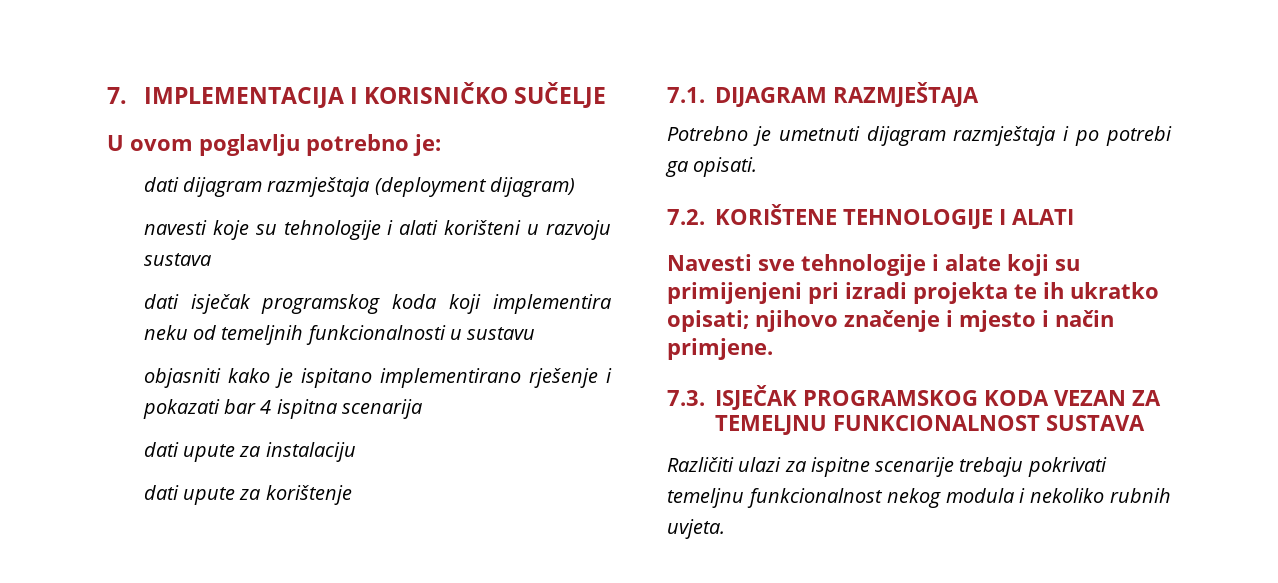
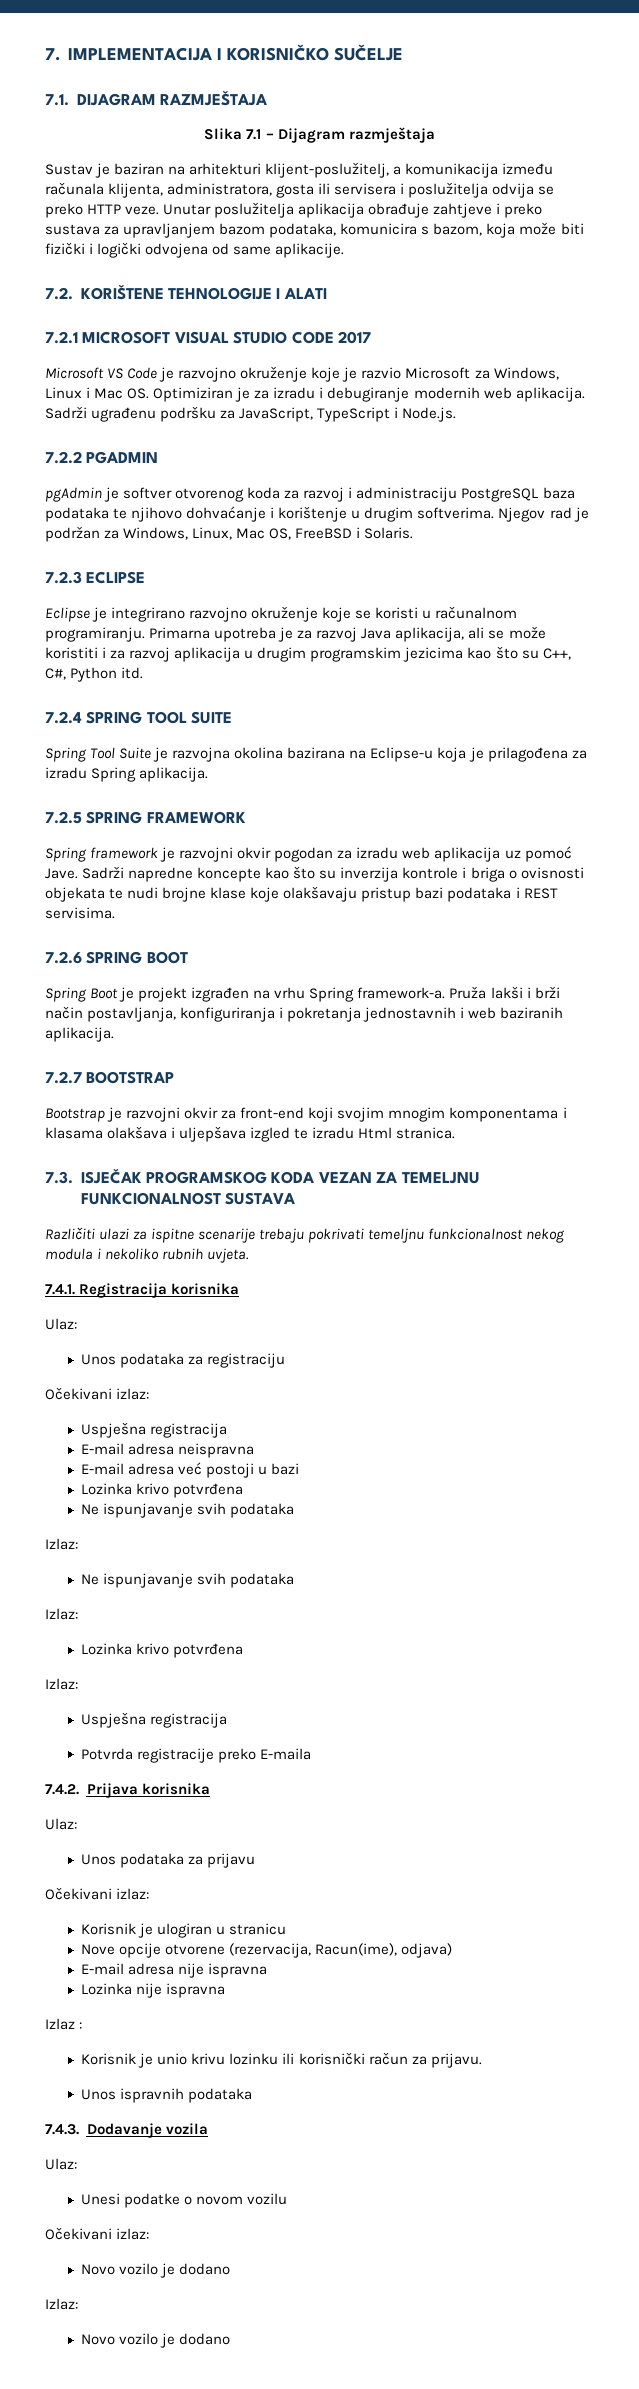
[107,134,441,156] [143,177,575,197] [143,220,612,240] [143,253,211,266] [143,294,611,314] [143,325,536,345] [143,368,612,388] [142,399,422,419] [143,442,356,462] [143,485,352,505] [667,82,979,107] [667,126,1172,146] [665,157,758,177] U ovom poglavlju potrebno je: // dati dijagram razmještaja (deployment dijagram) // navesti koje su tehnologije i alati korišteni u razvoju sustava // dati isječak programskog koda koji implementira neku od temeljnih funkcionalnosti u sustavu // objasniti kako je ispitano implementirano rješenje i pokazati bar 4 ispitna scenarija // dati upute za instalaciju // dati upute za korištenje // 7.1. DIJAGRAM RAZMJEŠTAJA // Potrebno je umetnuti dijagram razmještaja i po potrebi ga opisati. -> [45,90,267,106] [204,127,435,143] [45,162,554,178] [45,182,555,198] [45,202,543,218] [45,222,584,238] [45,242,345,258] 7.1. DIJAGRAM RAZMJEŠTAJA // Slika 7.1 – Dijagram razmještaja // Sustav je baziran na arhitekturi klijent-poslužitelj, a komunikacija između računala klijenta, administratora, gosta ili servisera i poslužitelja odvija se preko HTTP veze. Unutar poslužitelja aplikacija obrađuje zahtjeve i preko sustava za upravljanjem bazom podataka, komunicira s bazom, koja može biti fizički i logički odvojena od same aplikacije.
[667,254,1080,276] [667,282,1159,304] [667,310,1114,332] [667,338,773,360] Navesti sve tehnologije i alate koji su primijenjeni pri izradi projekta te ih ukratko opisati; njihovo značenje i mjesto i način primjene. -> [45,331,372,344] [45,366,559,382] [45,387,585,402] [45,406,457,422] [45,451,159,464] [45,487,575,502] [45,506,589,522] [45,526,414,542] [45,571,146,584] [45,606,518,622] [45,626,546,642] [45,646,571,662] [45,667,144,682] [45,711,233,724] [45,747,587,762] [45,767,209,782] [45,811,246,824] [45,846,572,862] [45,866,584,882] [45,886,558,902] [45,907,115,919] [45,951,188,964] [45,986,560,1002] [45,1006,564,1022] [45,1027,114,1042] [45,1071,175,1084] [45,1107,567,1122] [45,1126,456,1142] 7.2.1 MICROSOFT VISUAL STUDIO CODE 2017 // Microsoft VS Code je razvojno okruženje koje je razvio Microsoft za Windows, Linux i Mac OS. Optimiziran je za izradu i debugiranje modernih web aplikacija. Sadrži ugrađenu podršku za JavaScript, TypeScript i Node.js. // 7.2.2 PGADMIN // pgAdmin je softver otvorenog koda za razvoj i administraciju PostgreSQL baza podataka te njihovo dohvaćanje i korištenje u drugim softverima. Njegov rad je podržan za Windows, Linux, Mac OS, FreeBSD i Solaris. // 7.2.3 ECLIPSE // Eclipse je integrirano razvojno okruženje koje se koristi u računalnom programiranju. Primarna upotreba je za razvoj Java aplikacija, ali se može koristiti i za razvoj aplikacija u drugim programskim jezicima kao što su C++, C#, Python itd. // 7.2.4 SPRING TOOL SUITE // Spring Tool Suite je razvojna okolina bazirana na Eclipse-u koja je prilagođena za izradu Spring aplikacija. // 7.2.5 SPRING FRAMEWORK // Spring framework je razvojni okvir pogodan za izradu web aplikacija uz pomoć Jave. Sadrži napredne koncepte kao što su inverzija kontrole i briga o ovisnosti objekata te nudi brojne klase koje olakšavaju pristup bazi podataka i REST servisima. // 7.2.6 SPRING BOOT // Spring Boot je projekt izgrađen na vrhu Spring framework-a. Pruža lakši i brži način postavljanja, konfiguriranja i pokretanja jednostavnih i web baziranih aplikacija. // 7.2.7 BOOTSTRAP // Bootstrap je razvojni okvir za front-end koji svojim mnogim komponentama i klasama olakšava i uljepšava izgled te izradu Html stranica.
(725, 529) none -> [45,1283,240,1298] [45,1318,77,1330] [81,1353,286,1368] [45,1387,150,1400] [81,1422,228,1438] [81,1443,255,1458] [81,1462,300,1478] [81,1483,244,1498] [81,1503,295,1518] [45,1538,78,1550] [81,1573,295,1588] [45,1608,78,1620] [81,1643,244,1658] [45,1678,78,1690] [81,1712,228,1728] [81,1748,312,1763] [45,1783,210,1798] [45,1818,77,1830] [81,1853,256,1868] [45,1887,150,1900] [81,1923,287,1938] [81,1943,453,1958] [81,1963,268,1978] [81,1983,226,1998] [45,2018,83,2030] [81,2052,482,2068] [81,2088,253,2103] [45,2123,208,2138] [45,2158,77,2170] [81,2193,288,2208] [45,2227,150,2240] [81,2263,231,2278] [45,2298,78,2310] [81,2333,231,2348] // 7.4.1. Registracija korisnika // Ulaz: // Unos podataka za registraciju // Očekivani izlaz: // Uspješna registracija // E-mail adresa neispravna // E-mail adresa već postoji u bazi // Lozinka krivo potvrđena // Ne ispunjavanje svih podataka // Izlaz: // Ne ispunjavanje svih podataka // Izlaz: // Lozinka krivo potvrđena // Izlaz: // Uspješna registracija // Potvrda registracije preko E-maila // 7.4.2. Prijava korisnika // Ulaz: // Unos podataka za prijavu // Očekivani izlaz: // Korisnik je ulogiran u stranicu // Nove opcije otvorene (rezervacija, Racun(ime), odjava) // E-mail adresa nije ispravna // Lozinka nije ispravna // Izlaz : // Korisnik je unio krivu lozinku ili korisnički račun za prijavu. // Unos ispravnih podataka // 7.4.3. Dodavanje vozila // Ulaz: // Unesi podatke o novom vozilu // Očekivani izlaz: // Novo vozilo je dodano // Izlaz: // Novo vozilo je dodano

